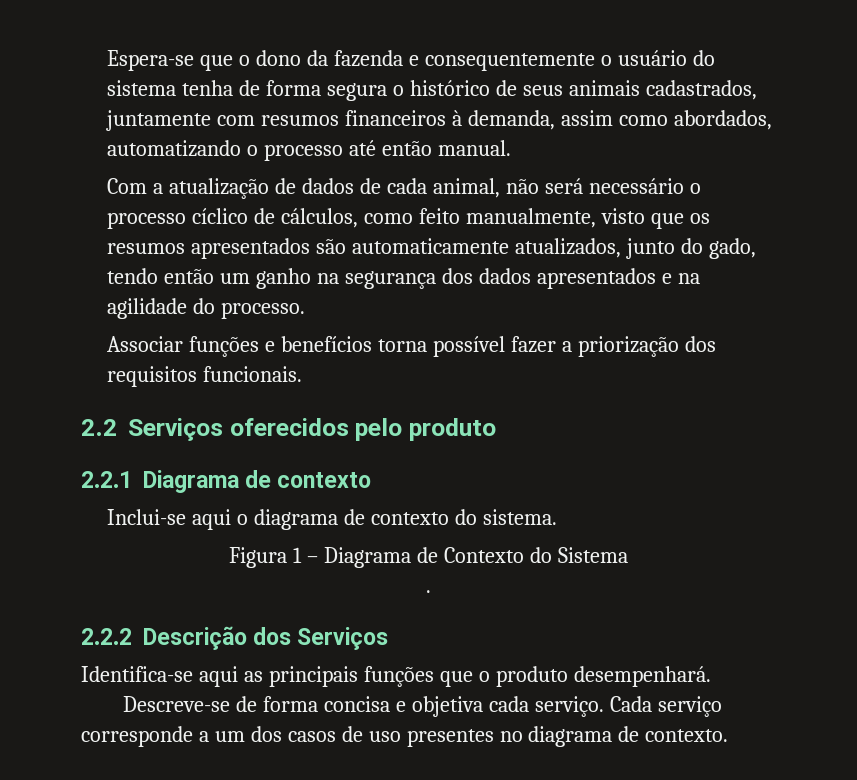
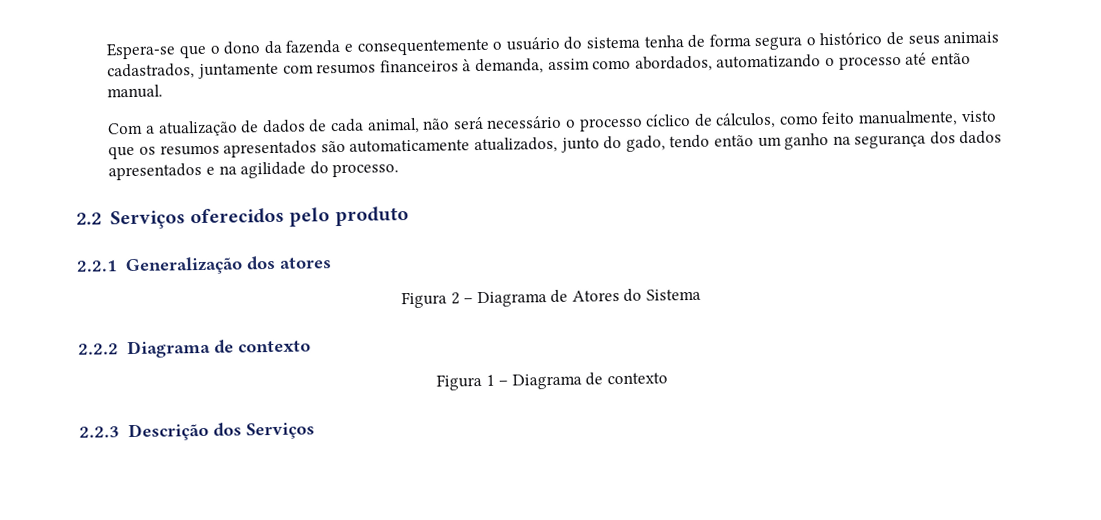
[107,336,716,357] [107,366,303,387] // Associar funções e benefícios torna possível fazer a priorização dos requisitos funcionais. -> (400, 170) none
[143,470,372,493] [107,509,557,530] Diagrama de contexto // Inclui-se aqui o diagrama de contexto do sistema. -> [124,255,332,276] [400,288,702,309] [78,339,311,359] Generalização dos atores // Figura 2 – Diagrama de Atores do Sistema // 2.2.2 Diagrama de contexto
[443,547,628,563] [426,590,431,593] [81,626,389,650] [81,666,711,687] [123,696,722,717] [81,726,729,747] Contexto do Sistema // . // 2.2.2 Descrição dos Serviços // Identifica-se aqui as principais funções que o produto desempenhará. // Descreve-se de forma concisa e objetiva cada serviço. Cada serviço corresponde a um dos casos de uso presentes no diagrama de contexto. -> [606,372,668,385] [79,422,315,442] contexto // 2.2.3 Descrição dos Serviços

